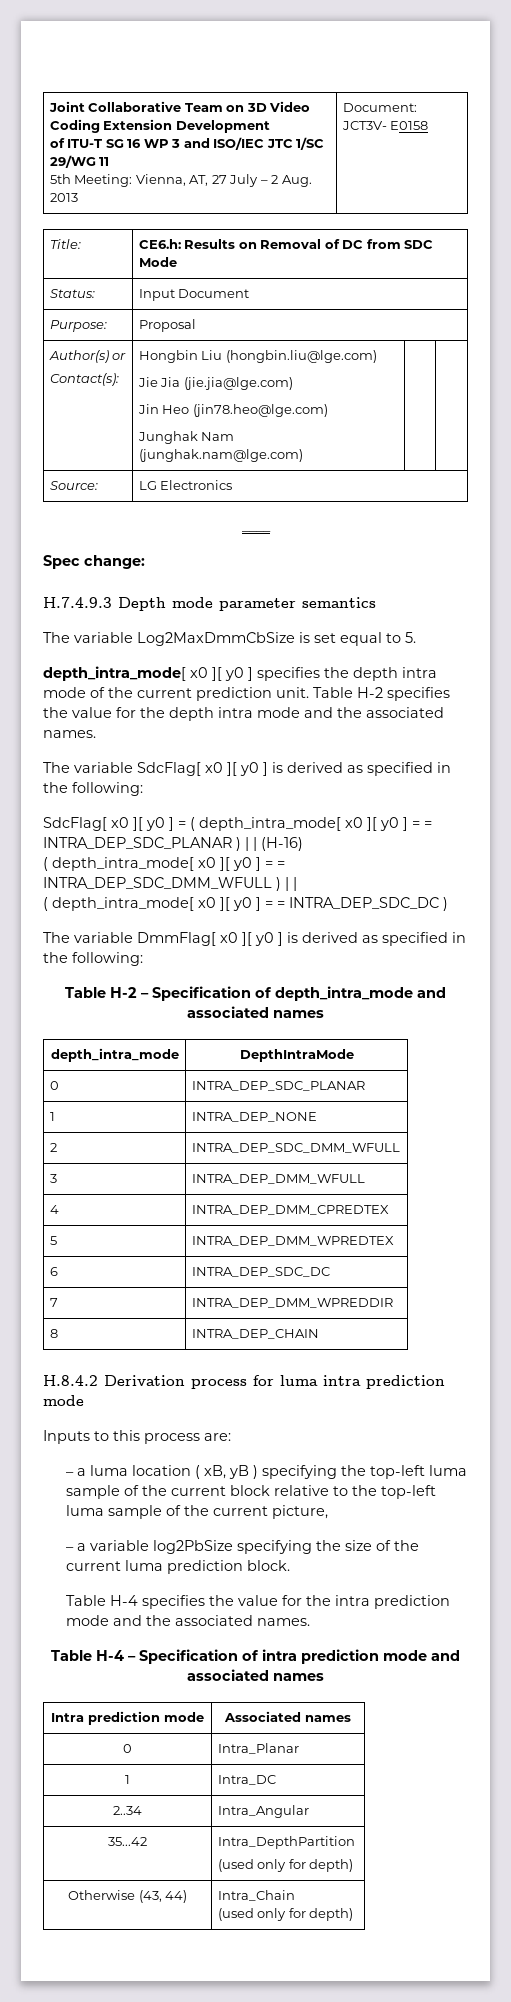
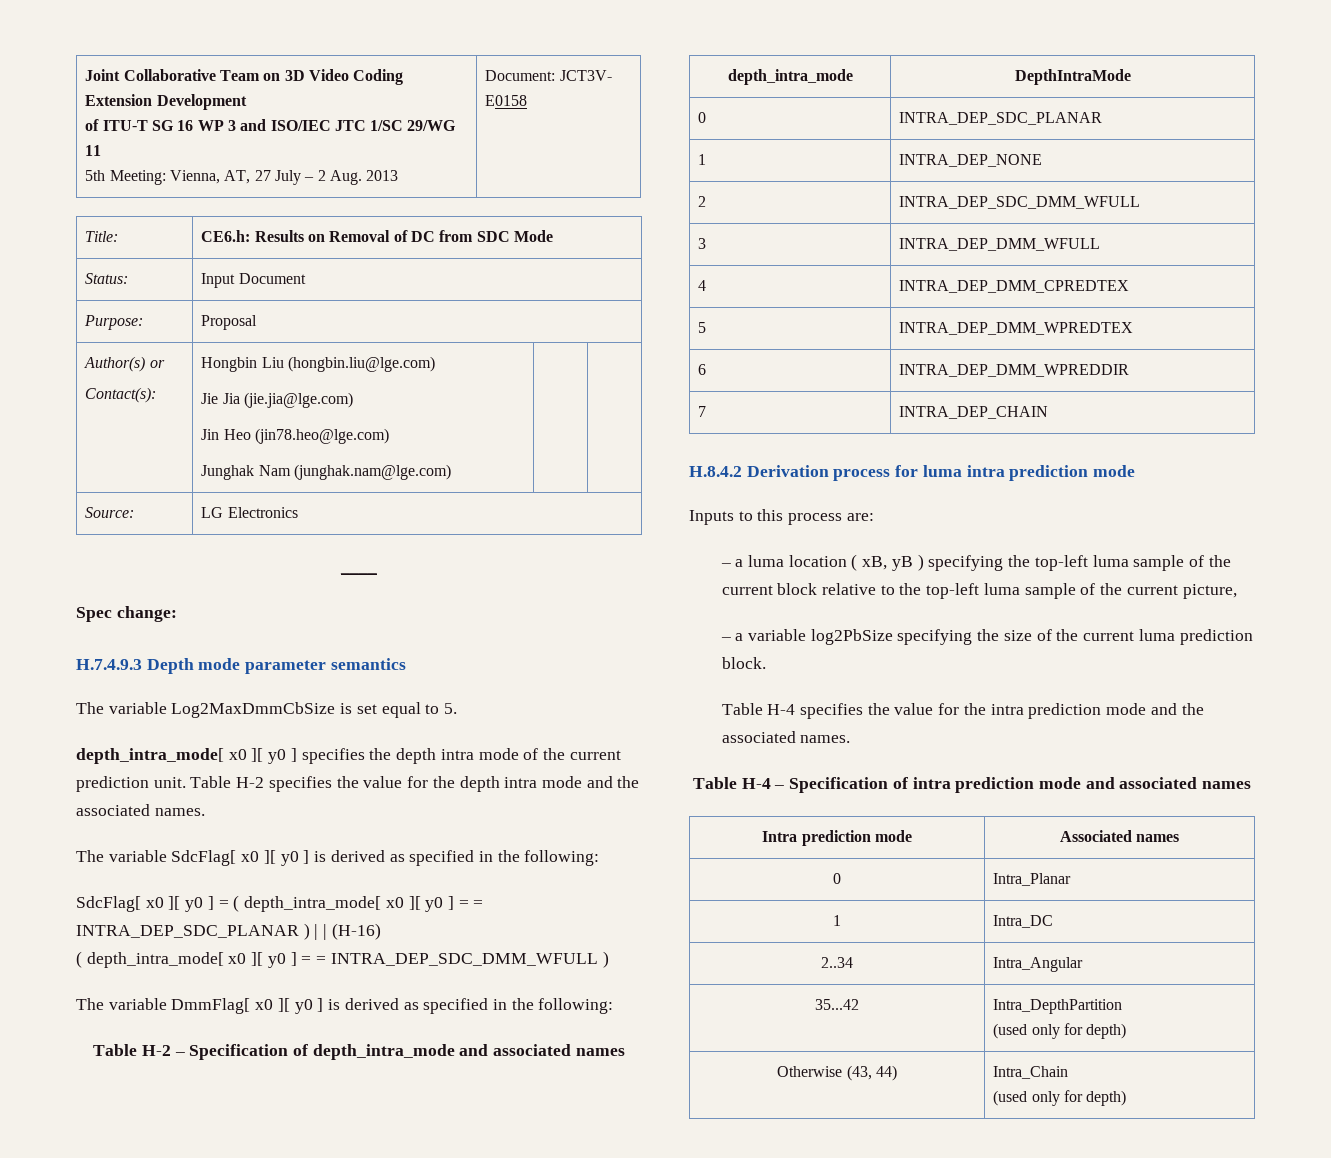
[285,877,297,891] [43,897,448,911] | | // ( depth_intra_mode[ x0 ][ y0 ] = = INTRA_DEP_SDC_DC ) -> (609, 959) none
[191,1267,330,1277] INTRA_DEP_SDC_DC -> [899,364,1130,377] INTRA_DEP_DMM_WPREDDIR
[191,1298,393,1308] [49,1329,58,1338] | INTRA_DEP_DMM_WPREDDIR // 8 -> (707, 411) none

